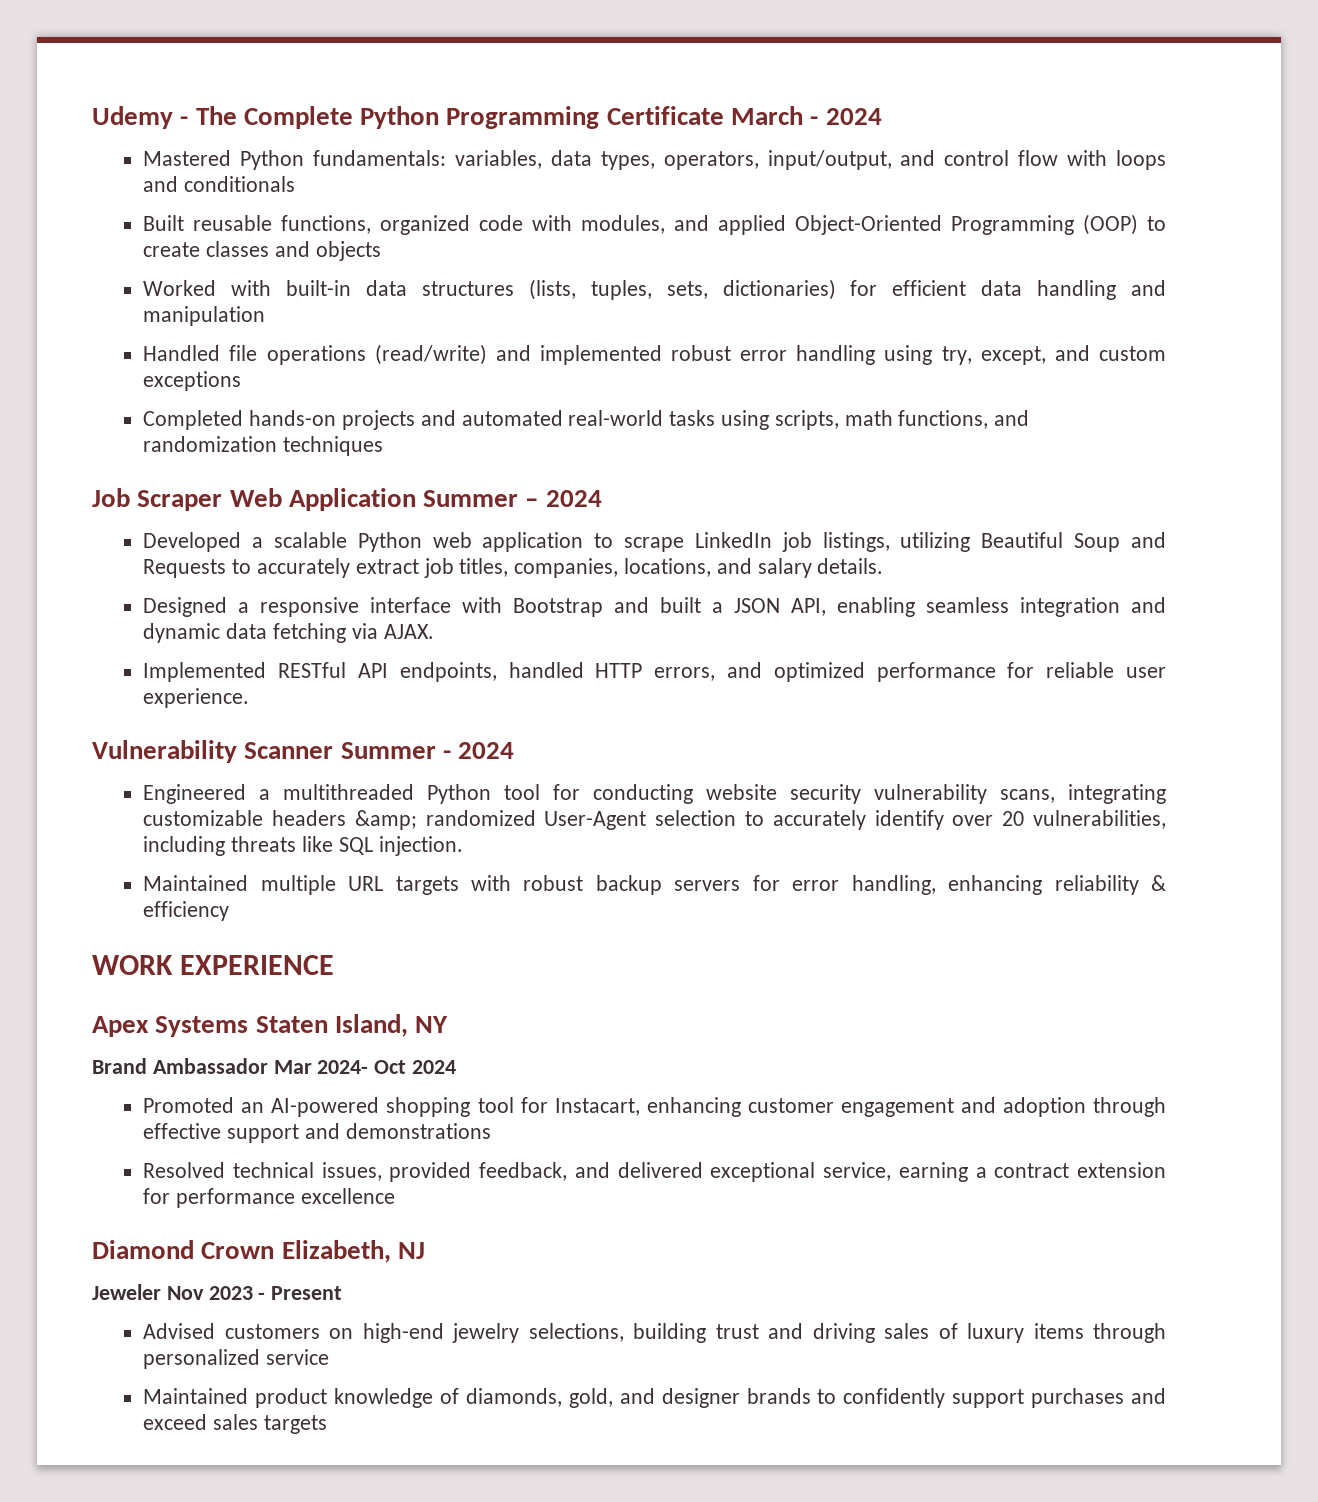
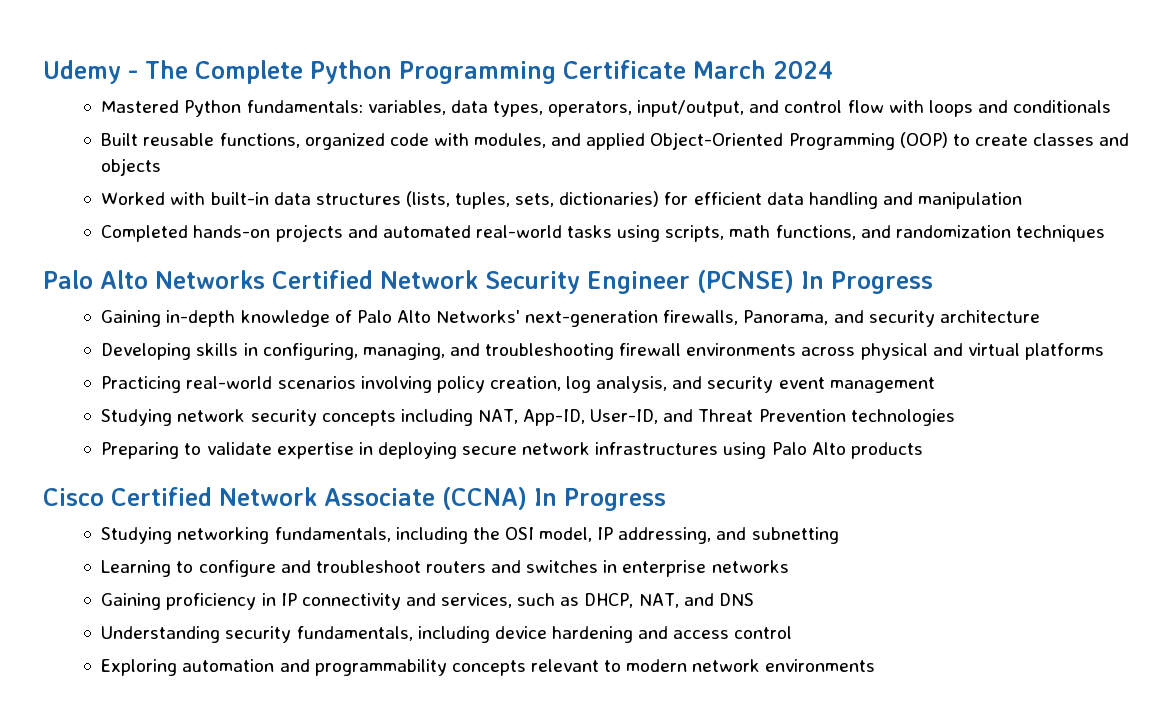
[810,116,819,125] - -> (766, 69) none
[143,344,1166,365] [143,371,242,391] // Handled file operations (read/write) and implemented robust error handling using try, except, and custom exceptions -> (1023, 200) none
[92,488,602,511] [143,532,1166,552] [143,558,884,578] [143,597,1166,617] [143,623,434,643] [143,662,1167,682] [143,688,250,708] [92,740,515,763] [143,784,1166,804] [143,810,1167,830] [143,836,463,856] [143,875,1167,895] [143,901,230,921] [92,955,335,975] [92,1014,449,1037] [92,1058,457,1074] [143,1097,1167,1117] [143,1123,491,1143] [143,1162,1166,1182] [143,1188,395,1208] [92,1240,425,1263] [92,1284,343,1300] [143,1323,1166,1343] [143,1349,330,1369] [143,1388,1166,1408] [143,1414,327,1434] Job Scraper Web Application Summer – 2024 // Developed a scalable Python web application to scrape LinkedIn job listings, utilizing Beautiful Soup and Requests to accurately extract job titles, companies, locations, and salary details. // Designed a responsive interface with Bootstrap and built a JSON API, enabling seamless integration and dynamic data fetching via AJAX. // Implemented RESTful API endpoints, handled HTTP errors, and optimized performance for reliable user experience. // Vulnerability Scanner Summer - 2024 // Engineered a multithreaded Python tool for conducting website security vulnerability scans, integrating customizable headers &amp; randomized User-Agent selection to accurately identify over 20 vulnerabilities, including threats like SQL injection. // Maintained multiple URL targets with robust backup servers for error handling, enhancing reliability & efficiency // WORK EXPERIENCE // Apex Systems Staten Island, NY // Brand Ambassador Mar 2024- Oct 2024 // Promoted an AI-powered shopping tool for Instacart, enhancing customer engagement and adoption through effective support and demonstrations // Resolved technical issues, provided feedback, and delivered exceptional service, earning a contract extension for performance excellence // Diamond Crown Elizabeth, NJ // Jeweler Nov 2023 - Present // Advised customers on high-end jewelry selections, building trust and driving sales of luxury items through personalized service // Maintained product knowledge of diamonds, gold, and designer brands to confidently support purchases and exceed sales targets -> [43,270,933,294] [101,310,1040,327] [101,343,1104,360] [101,376,935,393] [101,409,955,426] [101,442,923,459] [43,487,666,511] [101,527,839,544] [101,560,789,577] [101,593,754,610] [101,626,793,643] [101,659,876,676] Palo Alto Networks Certified Network Security Engineer (PCNSE) In Progress // Gaining in-depth knowledge of Palo Alto Networks' next-generation firewalls, Panorama, and security architecture // Developing skills in configuring, managing, and troubleshooting firewall environments across physical and virtual platforms // Practicing real-world scenarios involving policy creation, log analysis, and security event management // Studying network security concepts including NAT, App-ID, User-ID, and Threat Prevention technologies // Preparing to validate expertise in deploying secure network infrastructures using Palo Alto products // Cisco Certified Network Associate (CCNA) In Progress // Studying networking fundamentals, including the OSI model, IP addressing, and subnetting // Learning to configure and troubleshoot routers and switches in enterprise networks // Gaining proficiency in IP connectivity and services, such as DHCP, NAT, and DNS // Understanding security fundamentals, including device hardening and access control // Exploring automation and programmability concepts relevant to modern network environments

